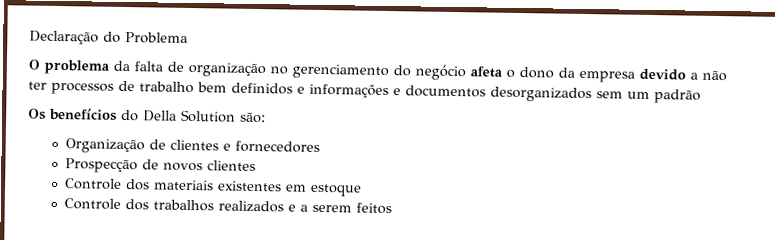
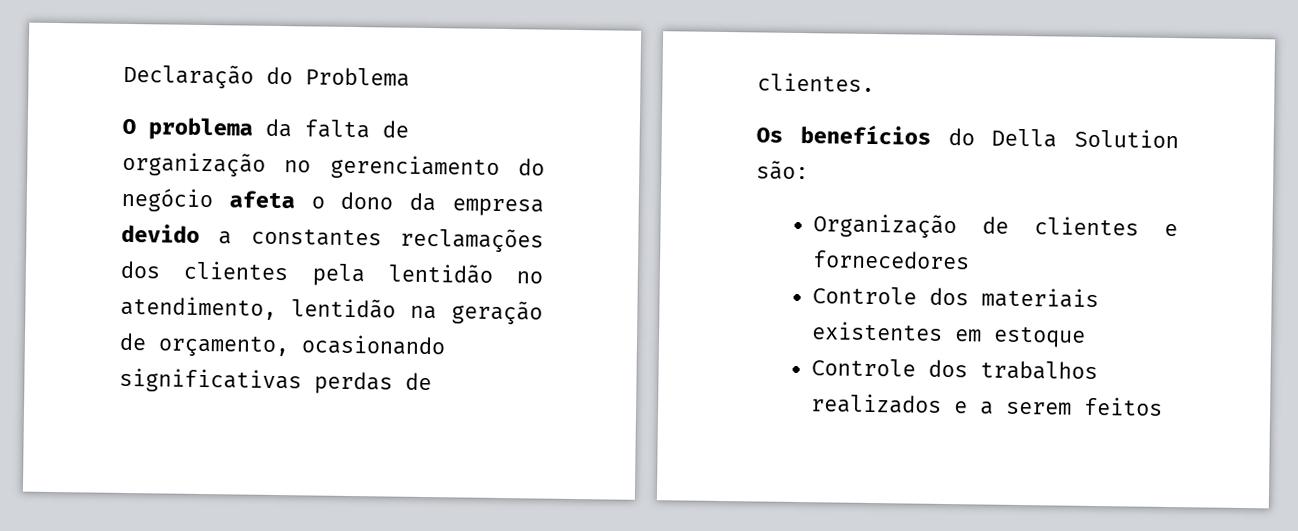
[702,70,727,82] [28,80,701,104] não ter processos de trabalho bem definidos e informações e documentos desorganizados sem um padrão -> [250,227,544,253] [120,260,543,287] [120,295,543,325] [119,332,446,358] [119,367,432,395] [757,72,875,93] constantes reclamações dos clientes pela lentidão no atendimento, lentidão na geração de orçamento, ocasionando significativas perdas de clientes.
[65,158,257,174] // Prospecção de novos clientes -> (971, 260) none

